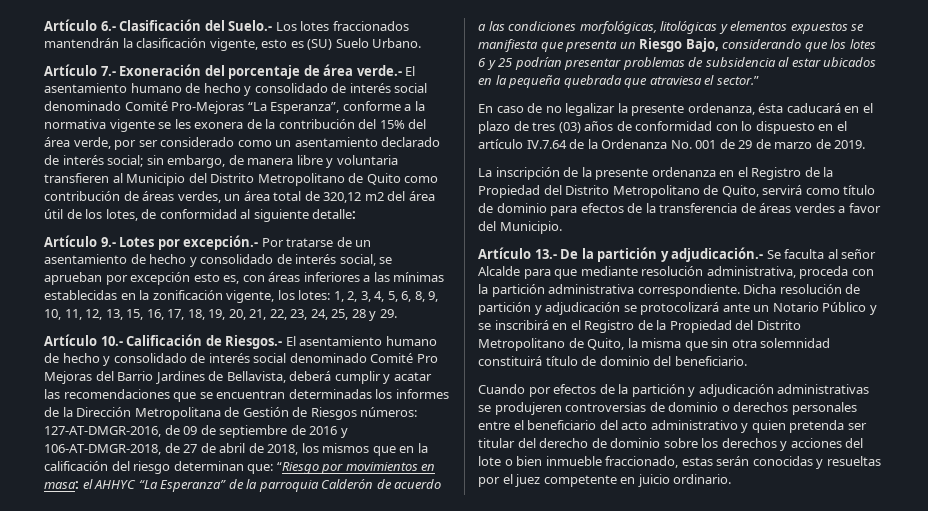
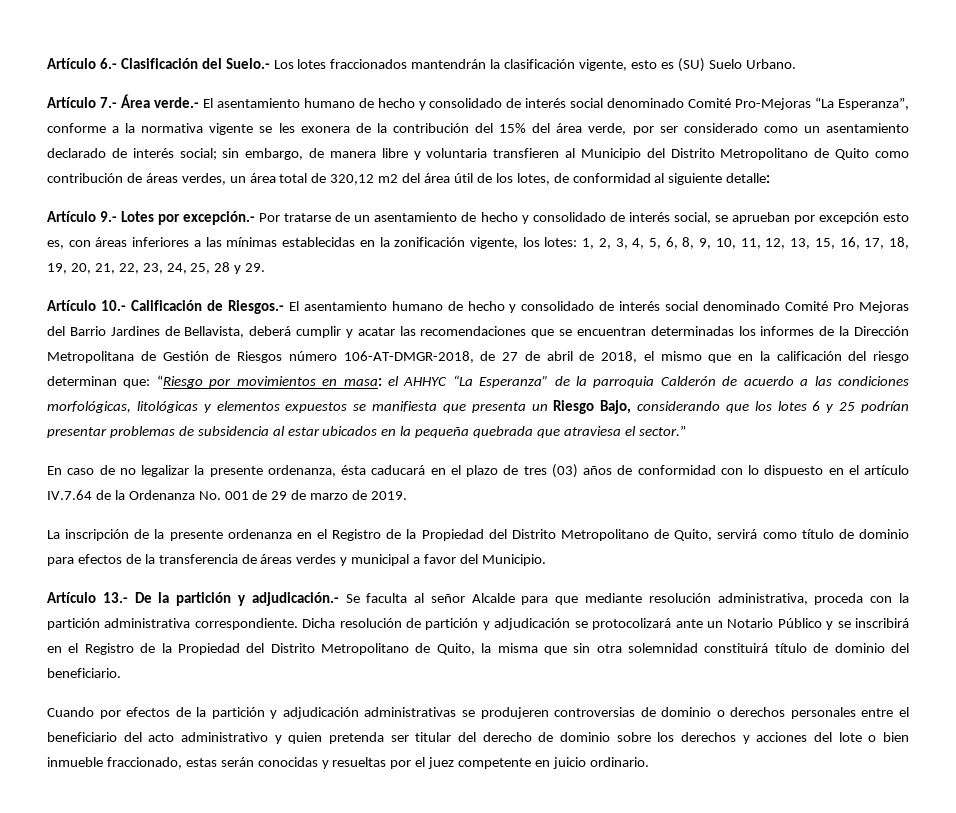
[119,64,354,79] Exoneración del porcentaje de área -> [120,94,150,108] Área
[360,407,418,417] [44,425,348,438] números: 127-AT-DMGR-2016, de 09 de septiembre de 2016 y -> [288,351,337,361] número
[301,443,370,453] los mismos -> [643,351,702,361] el mismo
(835, 208) none -> [340,554,410,566] y municipal

